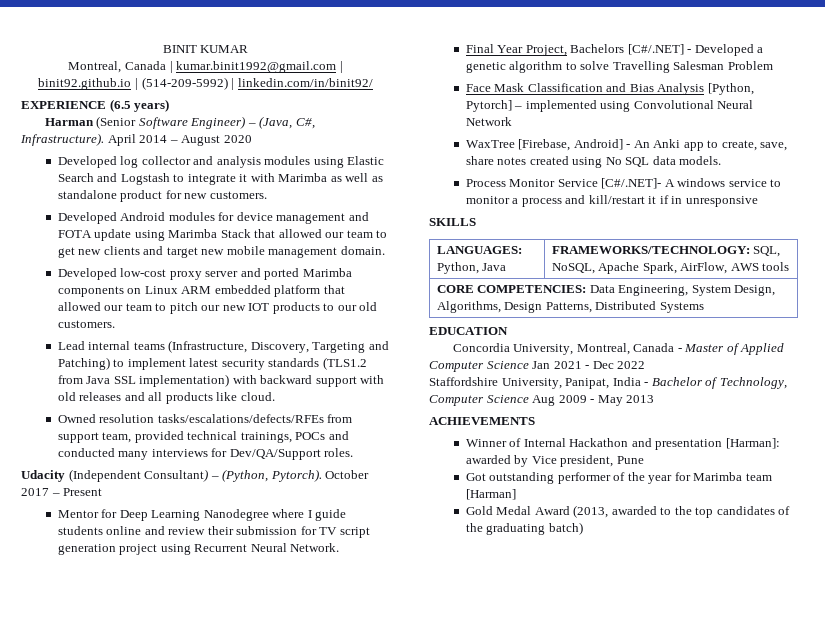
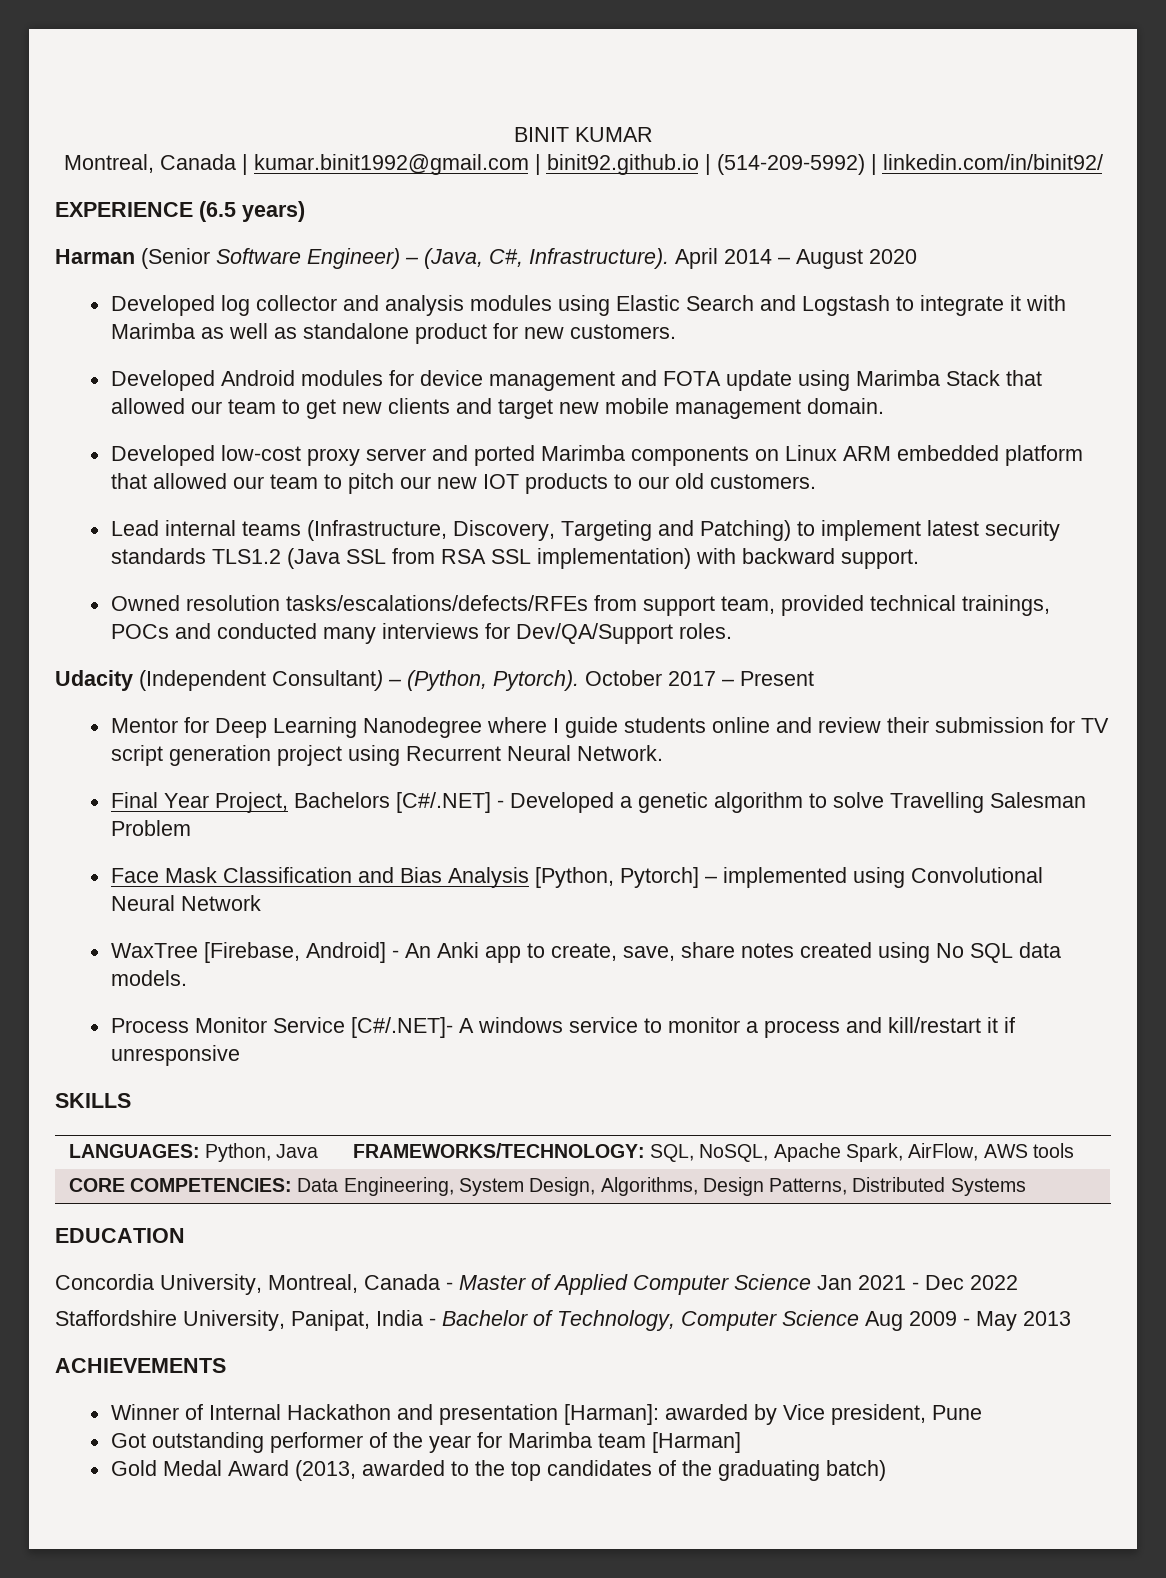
[322,357,367,370] [57,374,385,387] [57,392,275,404] (TLS1.2 from Java SSL implementation) with backward support with old releases and all products like cloud. -> [211,548,919,569] TLS1.2 (Java SSL from RSA SSL implementation) with backward support.
[671,196,683,204] in -> (1015, 1025) none

